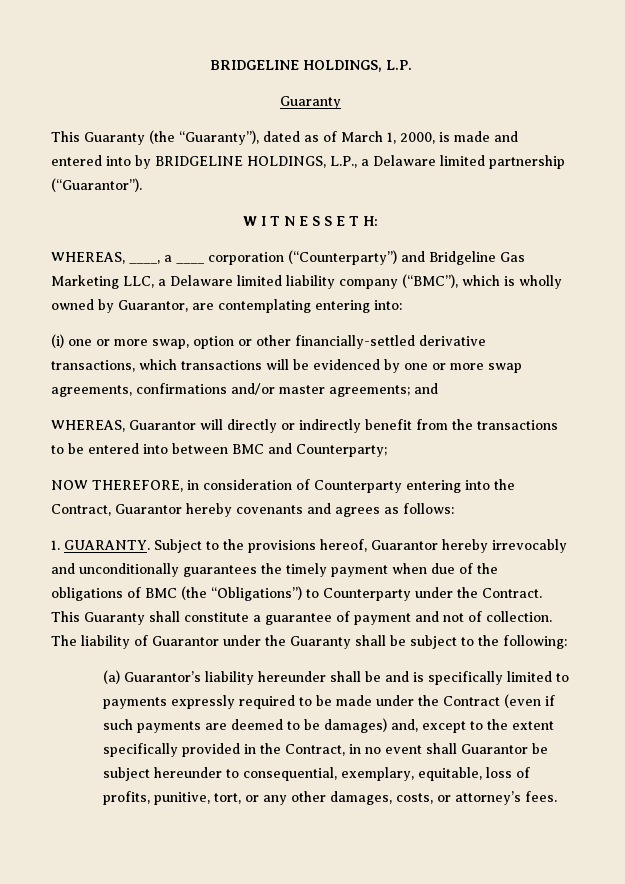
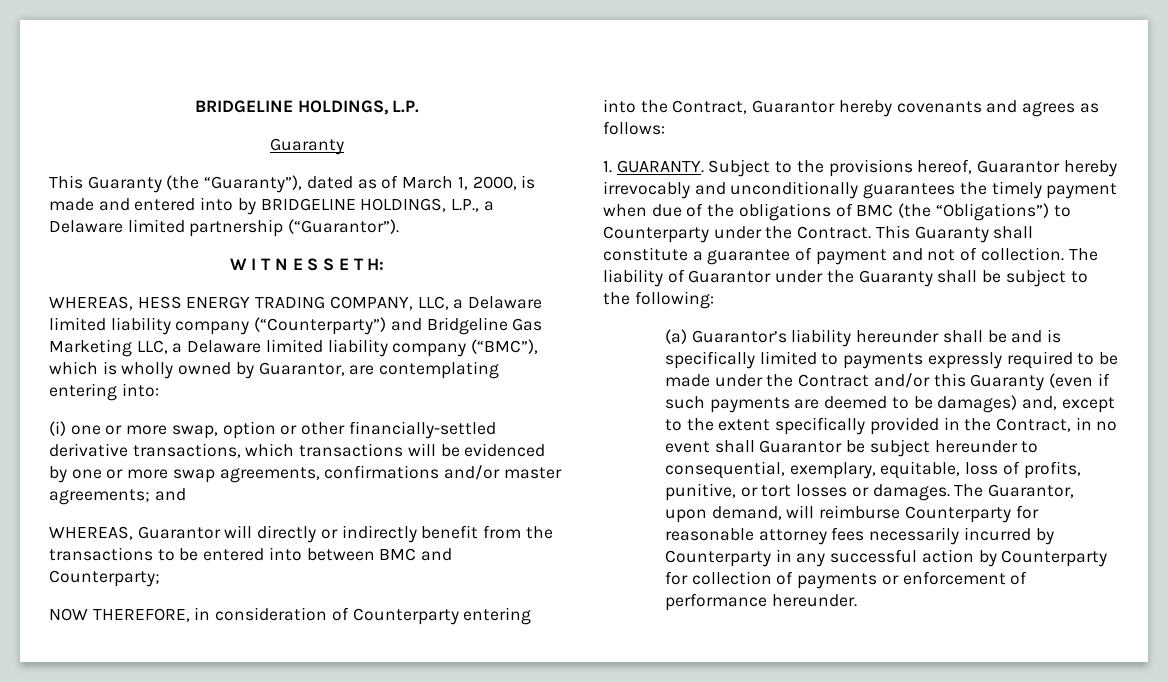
[129,255,172,264] [176,252,284,265] ____, a ____ corporation -> [137,296,543,310] [49,317,250,335] HESS ENERGY TRADING COMPANY, LLC, a Delaware limited liability company
(501, 701) none -> [873,373,1045,391] and/or this Guaranty
[214,791,558,805] tort, or any other damages, costs, or attorney’s fees. -> [740,484,1074,501] [664,505,1039,523] [664,527,1054,545] [664,549,1108,567] [664,571,1028,589] [664,593,857,611] or tort losses or damages. The Guarantor, upon demand, will reimburse Counterparty for reasonable attorney fees necessarily incurred by Counterparty in any successful action by Counterparty for collection of payments or enforcement of performance hereunder.

